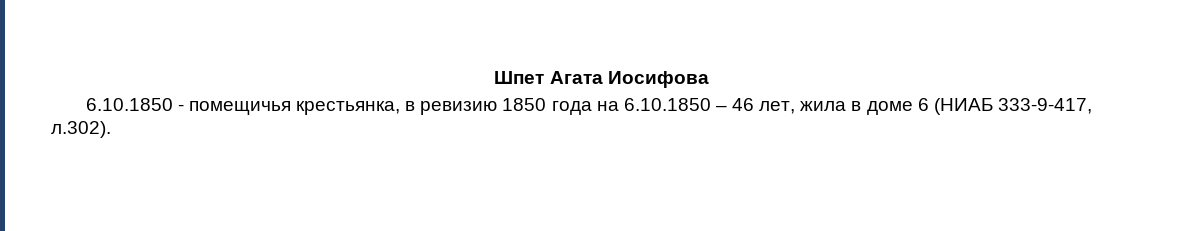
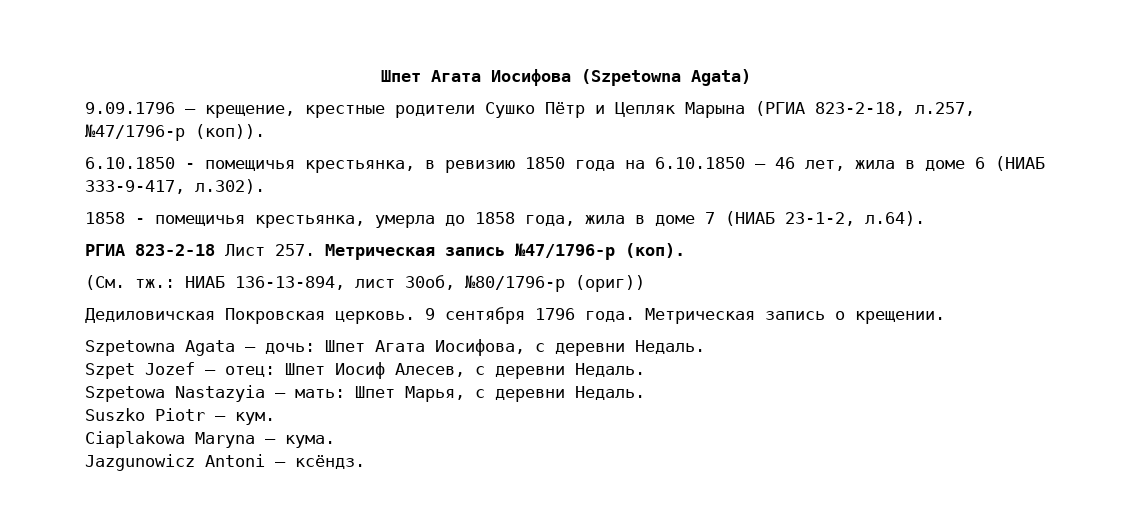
(709, 79) none -> [581,69,751,86] [85,101,975,118] [85,124,265,141] (Szpetowna Agata) // 9.09.1796 – крещение, крестные родители Сушко Пётр и Цепляк Марына (РГИА 823-2-18, л.257, №47/1796-р (коп)).
(111, 129) none -> [85,211,925,228] [85,243,685,260] [85,275,645,292] [85,307,945,324] [85,339,705,356] [85,362,645,379] [85,385,645,402] [85,408,275,425] [85,431,335,448] [85,454,365,471] // 1858 - помещичья крестьянка, умерла до 1858 года, жила в доме 7 (НИАБ 23-1-2, л.64). // РГИА 823-2-18 Лист 257. Метрическая запись №47/1796-р (коп). // (См. тж.: НИАБ 136-13-894, лист 30об, №80/1796-р (ориг)) // Дедиловичская Покровская церковь. 9 сентября 1796 года. Метрическая запись о крещении. // Szpetowna Agata – дочь: Шпет Агата Иосифова, с деревни Недаль. // Szpet Jozef – отец: Шпет Иосиф Алесев, с деревни Недаль. // Szpetowa Nastazyia – мать: Шпет Марья, с деревни Недаль. // Suszko Piotr – кум. // Ciaplakowa Maryna – кума. // Jazgunowicz Antoni – ксёндз.

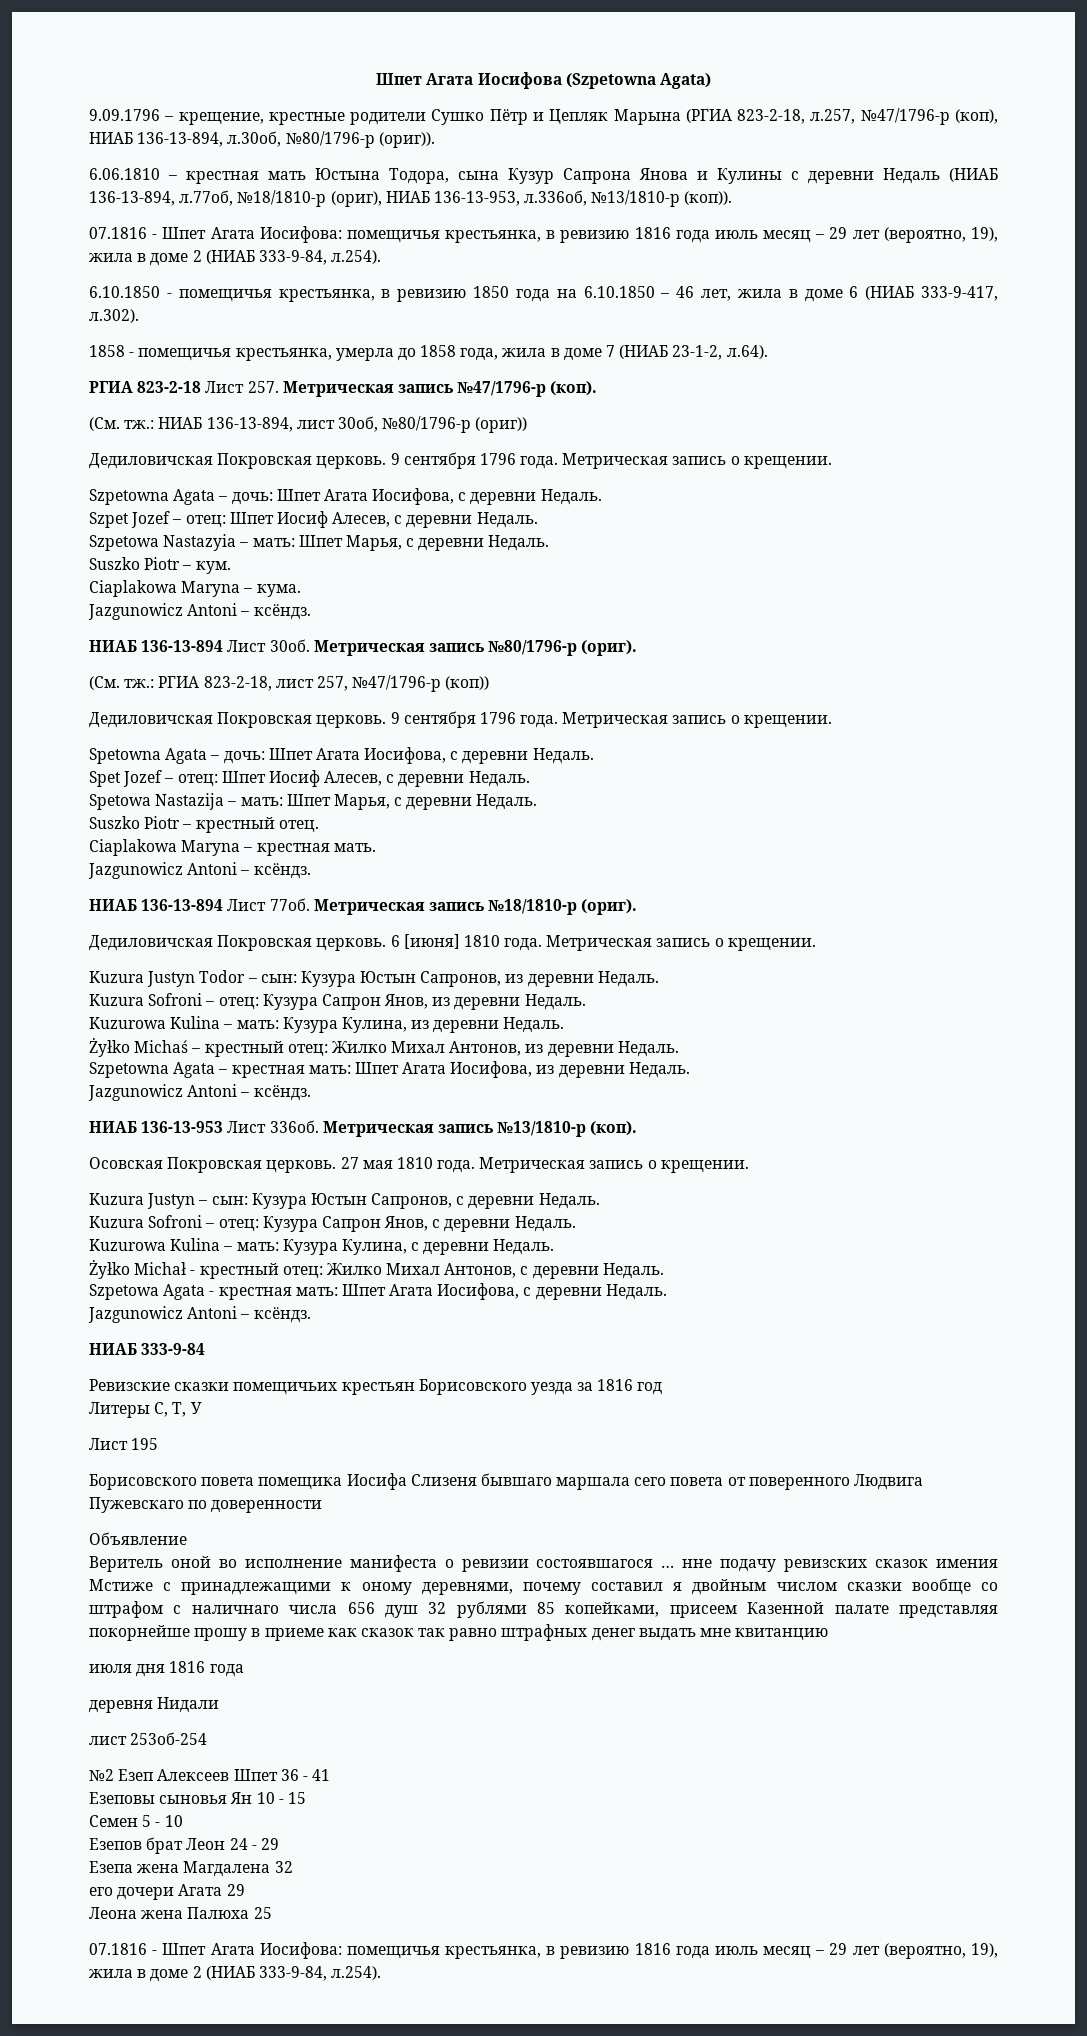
[195,124,265,139] (коп)). -> [955,109,999,124] [89,131,435,148] [89,168,998,184] [89,190,733,207] [89,226,998,243] [89,250,382,266] (коп), НИАБ 136-13-894, л.30об, №80/1796-р (ориг)). // 6.06.1810 – крестная мать Юстына Тодора, сына Кузур Сапрона Янова и Кулины с деревни Недаль (НИАБ 136-13-894, л.77об, №18/1810-р (ориг), НИАБ 136-13-953, л.336об, №13/1810-р (коп)). // 07.1816 - Шпет Агата Иосифова: помещичья крестьянка, в ревизию 1816 года июль месяц – 29 лет (вероятно, 19), жила в доме 2 (НИАБ 333-9-84, л.254).
(365, 462) none -> [89,639,638,656] [89,675,490,692] [89,711,832,728] [89,747,594,764] [89,770,530,787] [89,793,538,810] [89,816,319,833] [89,839,376,856] [88,862,311,879] [89,898,638,915] [89,934,816,951] [89,970,659,987] [89,993,586,1010] [89,1016,565,1033] [89,1037,679,1057] [89,1061,690,1078] [88,1084,311,1101] [89,1120,638,1137] [89,1157,749,1173] [89,1193,600,1209] [89,1215,576,1232] [89,1238,555,1255] [89,1259,664,1279] [89,1283,667,1300] [88,1306,311,1323] [89,1343,206,1355] [89,1379,663,1395] [89,1402,202,1418] [89,1438,159,1450] [89,1473,924,1490] [89,1497,323,1513] [89,1532,187,1545] [89,1555,998,1572] [89,1578,999,1595] [89,1601,998,1618] [89,1624,829,1641] [89,1661,244,1677] [89,1697,220,1713] [89,1732,208,1745] [89,1769,331,1781] [89,1792,306,1804] [89,1815,183,1827] [89,1837,279,1854] [89,1861,293,1877] [89,1884,245,1900] [89,1907,272,1919] [89,1942,998,1959] [89,1966,382,1982] // НИАБ 136-13-894 Лист 30об. Метрическая запись №80/1796-р (ориг). // (См. тж.: РГИА 823-2-18, лист 257, №47/1796-р (коп)) // Дедиловичская Покровская церковь. 9 сентября 1796 года. Метрическая запись о крещении. // Spetowna Agata – дочь: Шпет Агата Иосифова, с деревни Недаль. // Spet Jozef – отец: Шпет Иосиф Алесев, с деревни Недаль. // Spetowa Nastazija – мать: Шпет Марья, с деревни Недаль. // Suszko Piotr – крестный отец. // Ciaplakowa Maryna – крестная мать. // Jazgunowicz Antoni – ксёндз. // НИАБ 136-13-894 Лист 77об. Метрическая запись №18/1810-р (ориг). // Дедиловичская Покровская церковь. 6 [июня] 1810 года. Метрическая запись о крещении. // Kuzura Justyn Todor – сын: Кузура Юстын Сапронов, из деревни Недаль. // Kuzura Sofroni – отец: Кузура Сапрон Янов, из деревни Недаль. // Kuzurowa Kulina – мать: Кузура Кулина, из деревни Недаль. // Żyłko Michaś – крестный отец: Жилко Михал Антонов, из деревни Недаль. // Szpetowna Agata – крестная мать: Шпет Агата Иосифова, из деревни Недаль. // Jazgunowicz Antoni – ксёндз. // НИАБ 136-13-953 Лист 336об. Метрическая запись №13/1810-р (коп). // Осовская Покровская церковь. 27 мая 1810 года. Метрическая запись о крещении. // Kuzura Justyn – сын: Кузура Юстын Сапронов, с деревни Недаль. // Kuzura Sofroni – отец: Кузура Сапрон Янов, с деревни Недаль. // Kuzurowa Kulina – мать: Кузура Кулина, с деревни Недаль. // Żyłko Michał - крестный отец: Жилко Михал Антонов, с деревни Недаль. // Szpetowa Agata - крестная мать: Шпет Агата Иосифова, с деревни Недаль. // Jazgunowicz Antoni – ксёндз. // НИАБ 333-9-84 // Ревизские сказки помещичьих крестьян Борисовского уезда за 1816 год // Литеры С, Т, У // Лист 195 // Борисовского повета помещика Иосифа Слизеня бывшаго маршала сего повета от поверенного Людвига Пужевскаго по доверенности // Объявление // Веритель оной во исполнение манифеста о ревизии состоявшагося … нне подачу ревизских сказок имения Мстиже с принадлежащими к оному деревнями, почему составил я двойным числом сказки вообще со штрафом с наличнаго числа 656 душ 32 рублями 85 копейками, присеем Казенной палате представляя покорнейше прошу в приеме как сказок так равно штрафных денег выдать мне квитанцию // июля дня 1816 года // деревня Нидали // лист 253об-254 // №2 Езеп Алексеев Шпет 36 - 41 // Езеповы сыновья Ян 10 - 15 // Семен 5 - 10 // Езепов брат Леон 24 - 29 // Езепа жена Магдалена 32 // его дочери Агата 29 // Леона жена Палюха 25 // 07.1816 - Шпет Агата Иосифова: помещичья крестьянка, в ревизию 1816 года июль месяц – 29 лет (вероятно, 19), жила в доме 2 (НИАБ 333-9-84, л.254).

